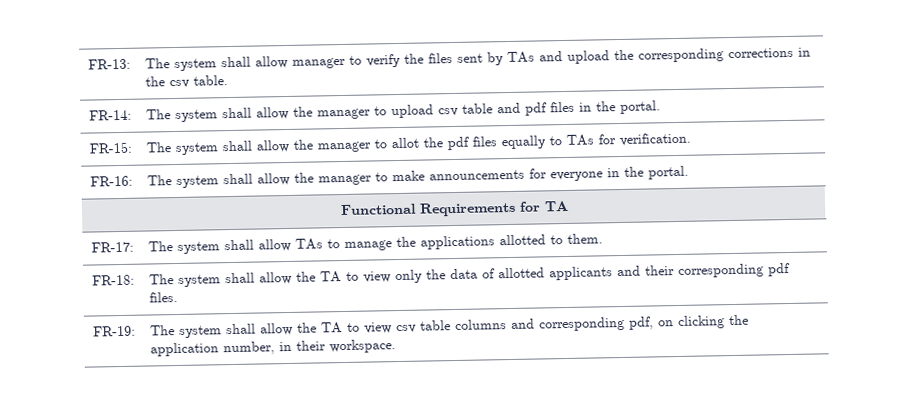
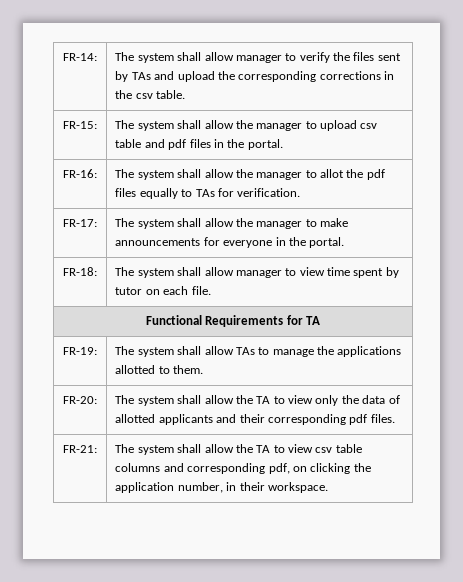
[87,58,131,70] FR-13: -> [63,53,97,61] FR-14:
[88,109,132,121] FR-14: -> [63,121,97,129] FR-15:
[88,141,132,154] FR-15: -> [63,169,97,178] FR-16:
[89,175,133,187] FR-16: -> [63,219,97,227] FR-17:
(689, 172) none -> [63,267,97,276] [115,267,399,278] [115,286,211,295] // FR-18: | The system shall allow manager to view time spent by tutor on each file.
[90,241,134,253] FR-17: -> [63,347,97,355] FR-19:
[91,274,135,286] FR-18: -> [63,396,97,404] FR-20:
[92,325,136,337] FR-19: -> [63,445,97,453] FR-21:

